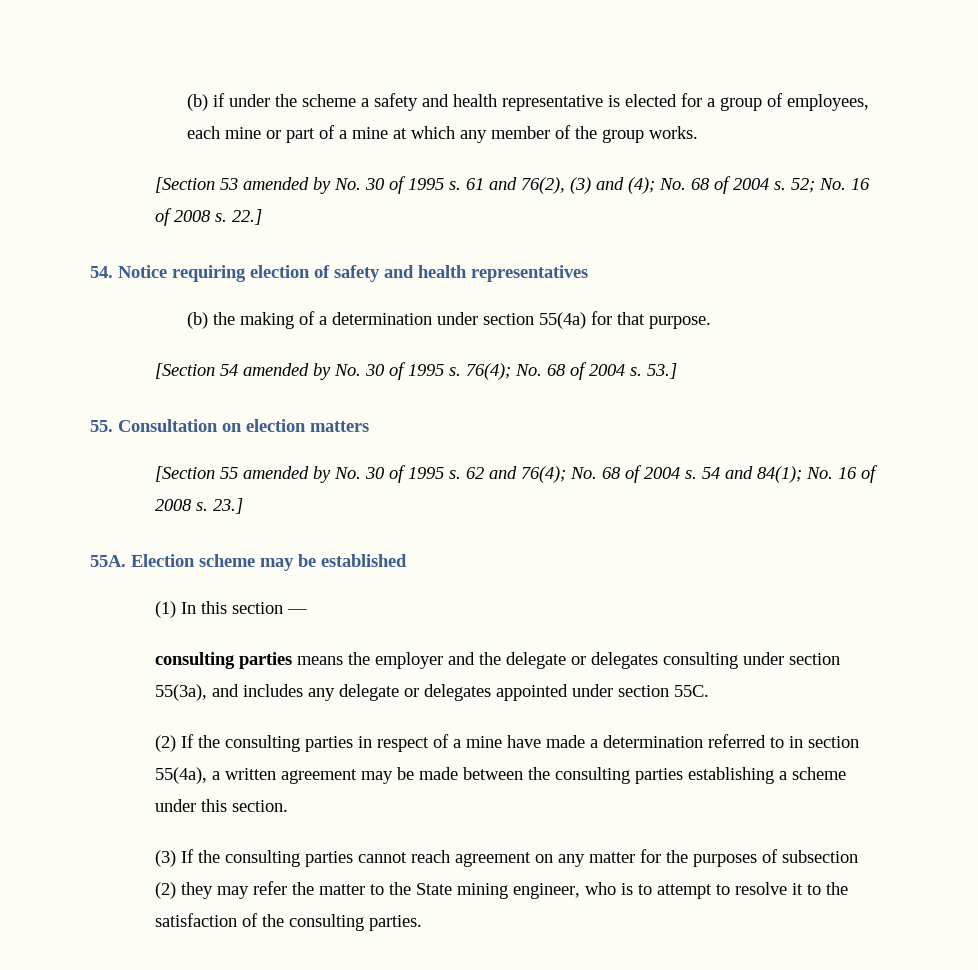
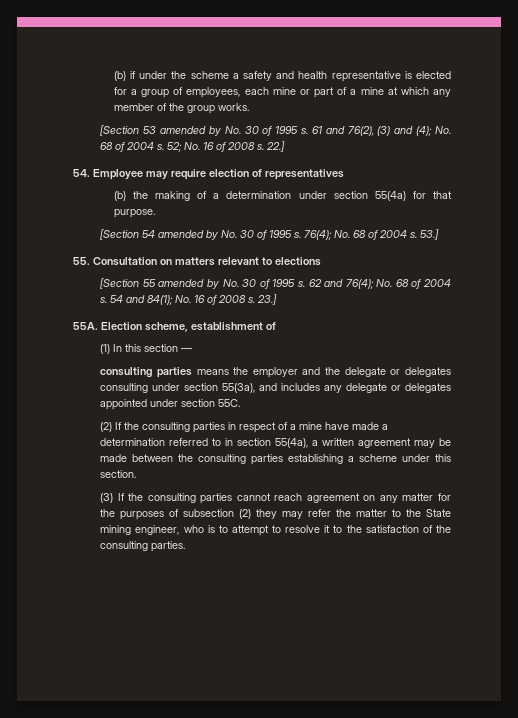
[118,265,467,282] Notice requiring election of safety and health -> [92,169,262,180] Employee may require election of
[246,419,306,432] election -> (172, 262) none
(369, 426) none -> [217,257,321,266] relevant to elections
[199,554,407,571] scheme may be established -> [144,322,276,332] scheme, establishment of

